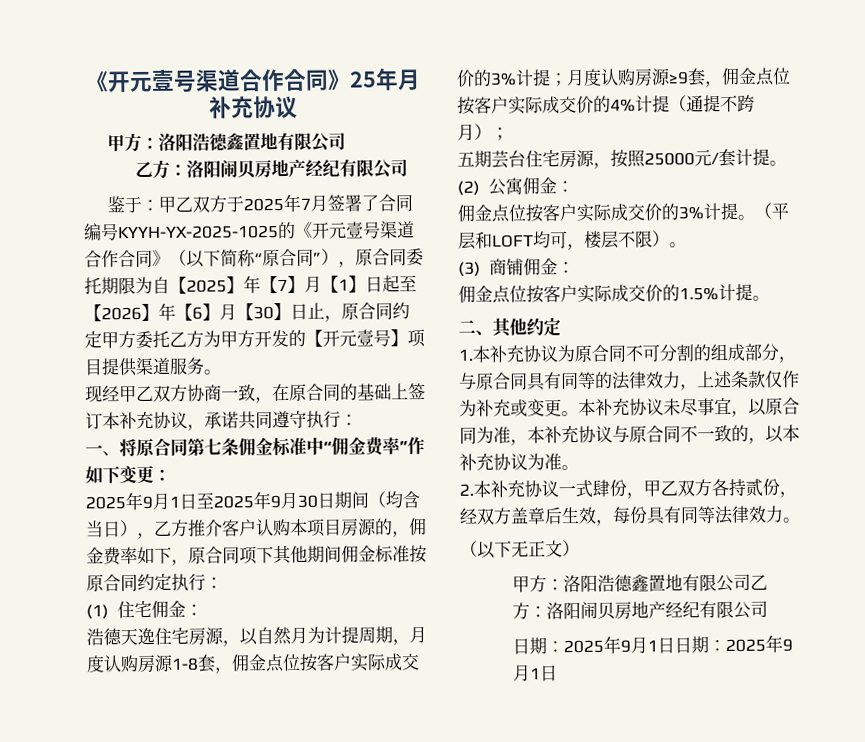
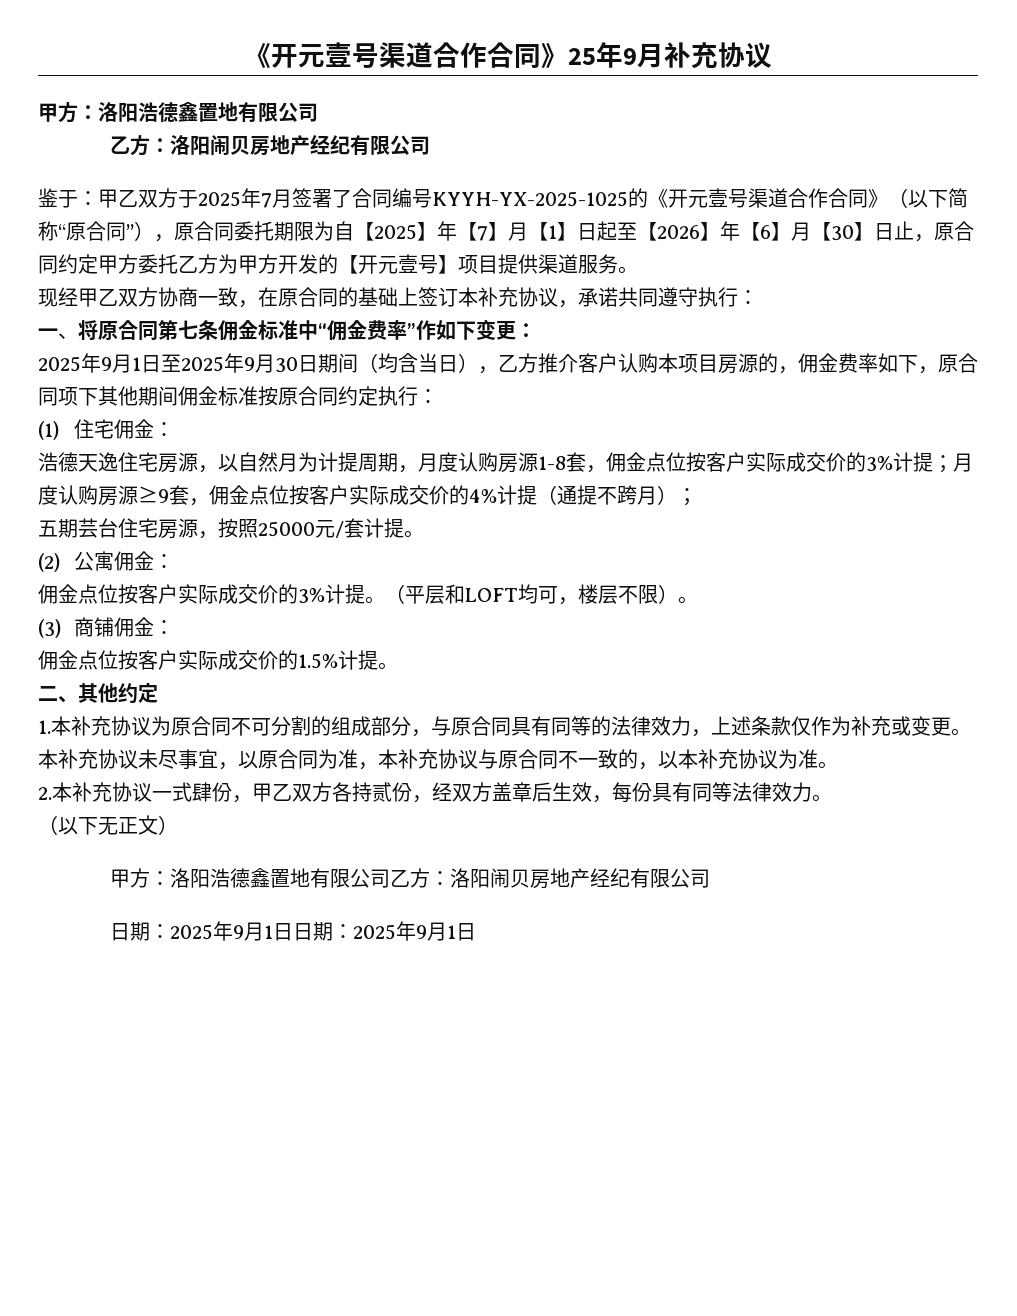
(399, 79) none -> [623,48,637,65] 9

